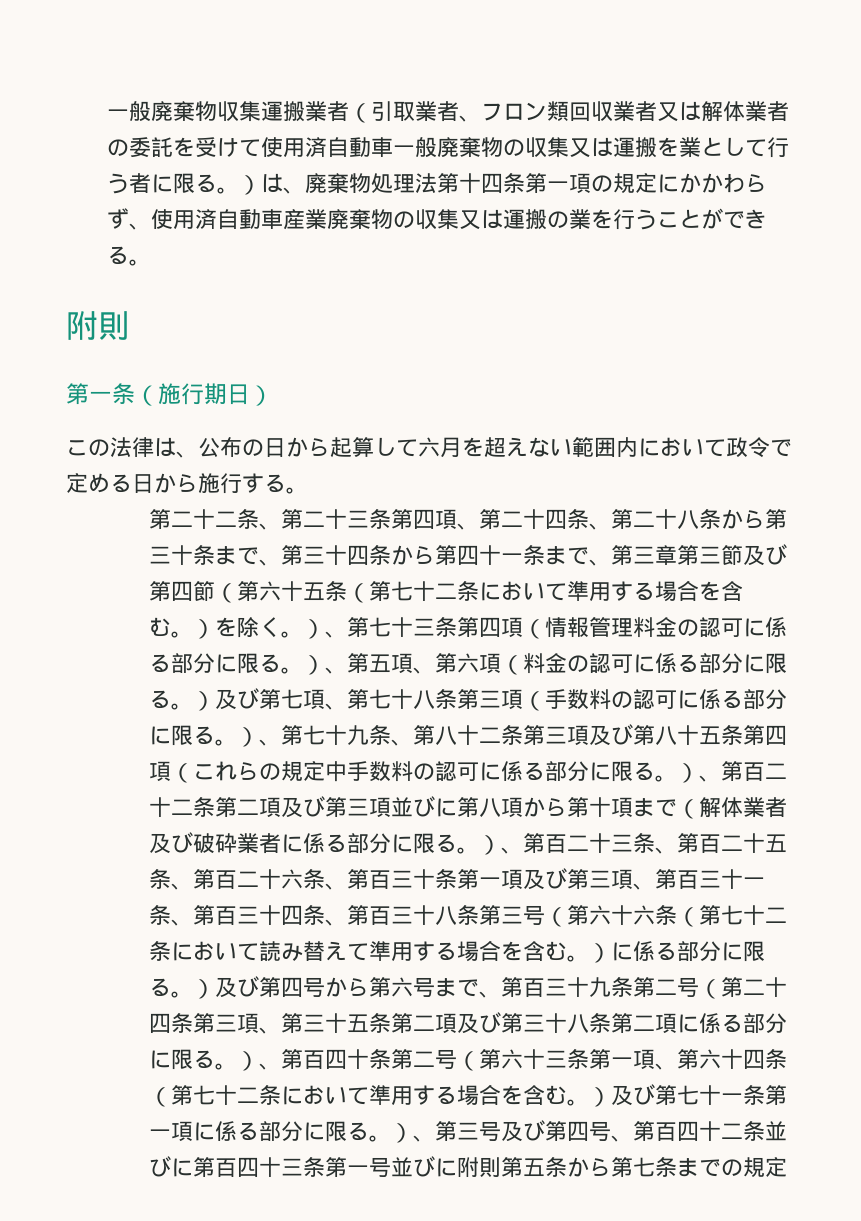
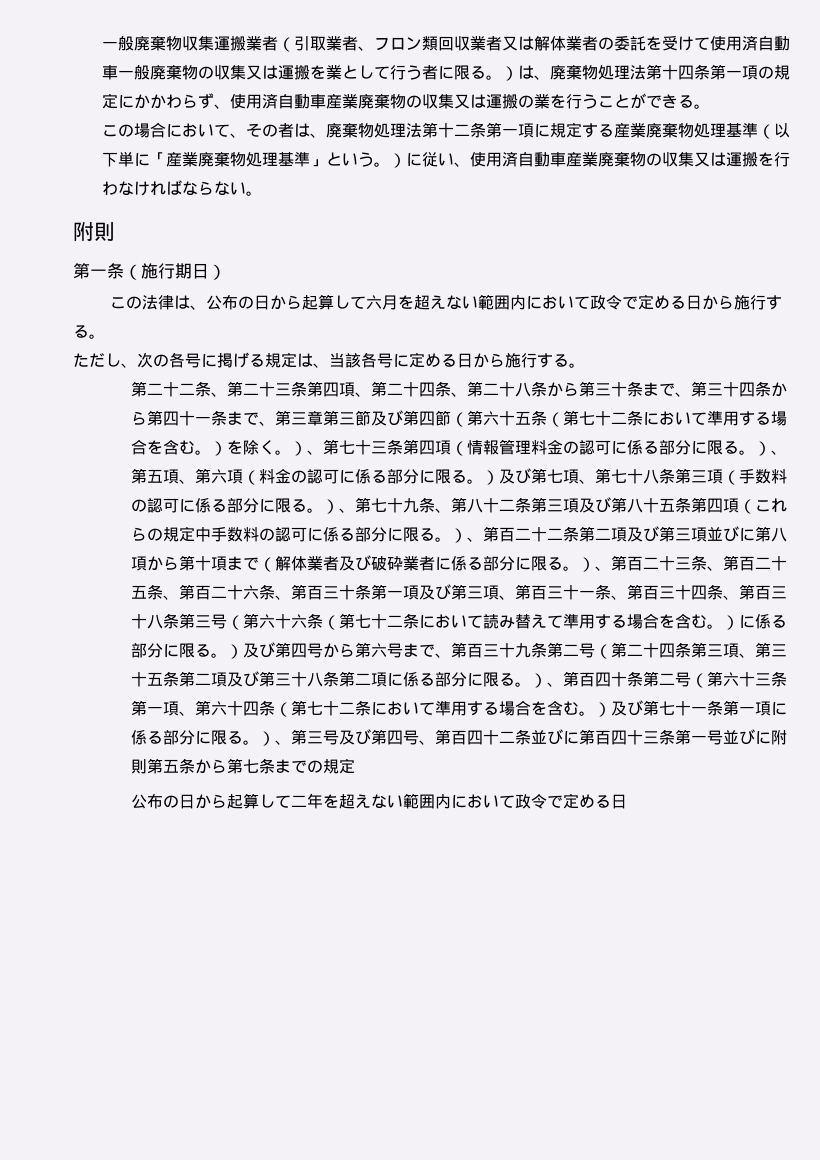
(152, 262) none -> [101,122,790,139] [101,151,790,168] [101,180,262,196] // この場合において、その者は、廃棄物処理法第十二条第一項に規定する産業廃棄物処理基準（以下単に「産業廃棄物処理基準」という。）に従い、使用済自動車産業廃棄物の収集又は運搬を行わなければならない。
(308, 490) none -> [73,352,585,368] // ただし、次の各号に掲げる規定は、当該各号に定める日から施行する。
(787, 1167) none -> [130,793,627,809] // 公布の日から起算して二年を超えない範囲内において政令で定める日

